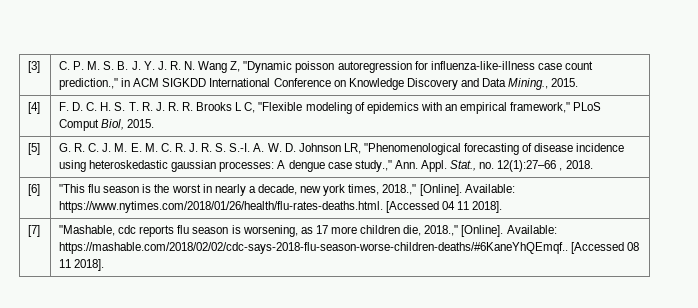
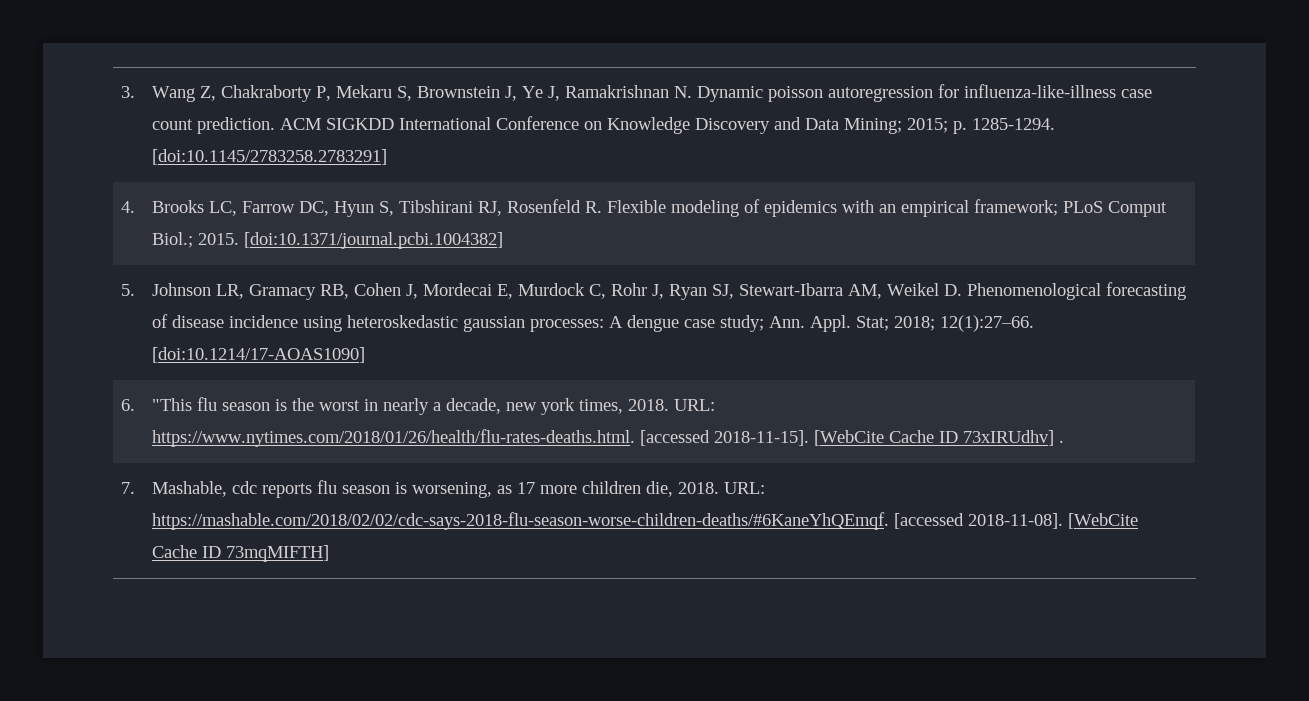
[28,61,41,73] [59,61,293,73] [3] | C. P. M. S. B. J. Y. J. R. N. Wang Z, "Dynamic -> [121,86,136,98] [152,85,764,102] 3. | Wang Z, Chakraborty P, Mekaru S, Brownstein J, Ye J, Ramakrishnan N. Dynamic
[59,78,131,90] prediction.," in -> [197,117,276,134] prediction.
[508,78,579,90] [28,102,41,114] [59,102,303,113] Mining., 2015. // [4] | F. D. C. H. S. T. R. J. R. R. Brooks L C, "Flexible -> [844,118,1056,134] [152,149,388,165] [121,201,136,213] [152,199,667,217] Mining; 2015; p. 1285-1294. [doi:10.1145/2783258.2783291] // 4. | Brooks LC, Farrow DC, Hyun S, Tibshirani RJ, Rosenfeld R. Flexible
[510,102,571,113] framework," -> [974,199,1059,216] framework;
[101,119,155,130] [28,143,41,155] [59,143,461,155] Biol, 2015. // [5] | G. R. C. J. M. E. M. C. R. J. R. S. S.-I. A. W. D. Johnson LR, "Phenomenological -> [152,232,504,249] [121,284,136,296] [152,283,1102,300] Biol.; 2015. [doi:10.1371/journal.pcbi.1004382] // 5. | Johnson LR, Gramacy RB, Cohen J, Mordecai E, Murdock C, Rohr J, Ryan SJ, Stewart-Ibarra AM, Weikel D. Phenomenological
[354,160,392,172] study.," -> [720,315,765,332] study;
[450,160,593,172] [28,184,41,196] Stat., no. 12(1):27–66 , 2018. // [6] -> [856,315,1035,332] [152,347,366,363] [121,399,136,411] Stat; 2018; 12(1):27–66. [doi:10.1214/17-AOAS1090] // 6.
[382,184,515,196] [59,201,503,213] [28,225,41,237] [59,225,116,236] 2018.," [Online]. Available: https://www.nytimes.com/2018/01/26/health/flu-rates-deaths.html. [Accessed 04 11 2018]. // [7] | "Mashable, -> [628,399,716,411] [152,429,1065,447] [121,482,136,494] [152,481,228,497] 2018. URL: https://www.nytimes.com/2018/01/26/health/flu-rates-deaths.html. [accessed 2018-11-15]. [WebCite Cache ID 73xIRUdhv] . // 7. | Mashable,
[424,225,557,237] [59,242,640,254] [59,259,105,271] 2018.," [Online]. Available: https://mashable.com/2018/02/02/cdc-says-2018-flu-season-worse-children-deaths/#6KaneYhQEmqf.. [Accessed 08 11 2018]. -> [678,482,766,494] [152,512,1139,530] [152,545,330,562] 2018. URL: https://mashable.com/2018/02/02/cdc-says-2018-flu-season-worse-children-deaths/#6KaneYhQEmqf. [accessed 2018-11-08]. [WebCite Cache ID 73mqMIFTH]

